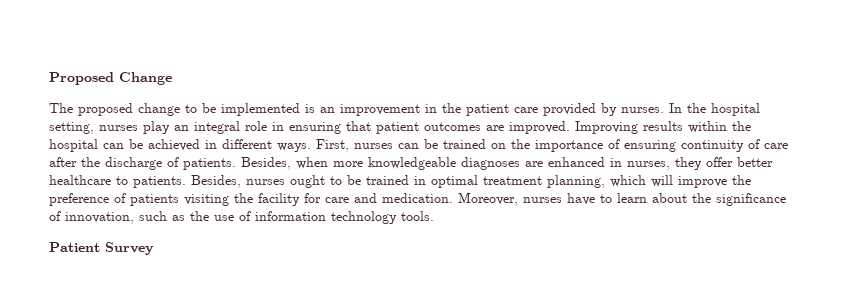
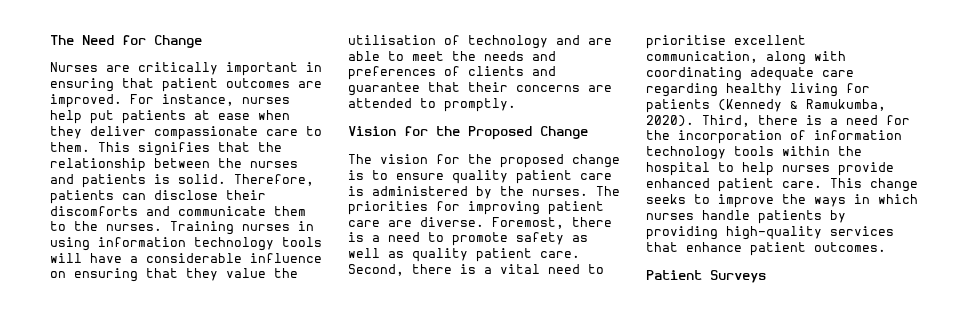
[49,72,172,85] [49,103,760,116] [49,121,267,134] Proposed Change // The proposed change to be implemented is an improvement in the patient care provided by nurses. In the hospital setting, nurses play an integral role -> [50,35,202,48] [50,62,298,76] The Need for Change // Nurses are critically important
[575,121,751,134] [49,139,788,152] [49,157,773,170] [49,175,751,188] [49,192,786,206] [49,211,434,224] Improving results within the hospital can be achieved in different ways. First, nurses can be trained on the importance of ensuring continuity of care after the discharge of patients. Besides, when more knowledgeable diagnoses are enhanced in nurses, they offer better healthcare to patients. Besides, nurses ought to be trained in optimal treatment planning, which will improve the preference of patients visiting the facility for care and medication. Moreover, nurses have to learn about the significance of innovation, such as the use of information technology tools. -> [130,94,290,106] [50,110,290,124] [50,126,322,140] [50,142,282,156] [50,158,298,172] [50,174,314,188] [50,190,266,204] [50,206,306,216] [50,221,314,235] [50,237,322,251] [50,253,322,263] [50,268,298,282] [348,35,612,49] [348,51,556,61] [348,66,556,80] [348,82,612,96] [348,98,516,112] [348,126,588,140] [348,154,620,168] [348,170,612,184] [348,186,620,199] [348,201,604,215] [348,217,612,229] [348,232,588,246] [348,248,580,262] [348,264,604,276] [646,35,806,49] [646,51,846,65] [646,67,854,81] [646,83,870,97] [646,99,886,113] [646,115,910,127] [646,130,902,144] [646,146,862,160] [646,162,894,176] [646,178,918,192] [646,194,918,208] [646,210,846,224] [646,226,894,240] [646,242,886,256] For instance, nurses help put patients at ease when they deliver compassionate care to them. This signifies that the relationship between the nurses and patients is solid. Therefore, patients can disclose their discomforts and communicate them to the nurses. Training nurses in using information technology tools will have a considerable influence on ensuring that they value the utilisation of technology and are able to meet the needs and preferences of clients and guarantee that their concerns are attended to promptly. // Vision for the Proposed Change // The vision for the proposed change is to ensure quality patient care is administered by the nurses. The priorities for improving patient care are diverse. Foremost, there is a need to promote safety as well as quality patient care. Second, there is a vital need to prioritise excellent communication, along with coordinating adequate care regarding healthy living for patients (Kennedy & Ramukumba, 2020). Third, there is a need for the incorporation of information technology tools within the hospital to help nurses provide enhanced patient care. This change seeks to improve the ways in which nurses handle patients by providing high-quality services that enhance patient outcomes.
[105,242,154,255] Survey -> [710,270,766,283] Surveys

